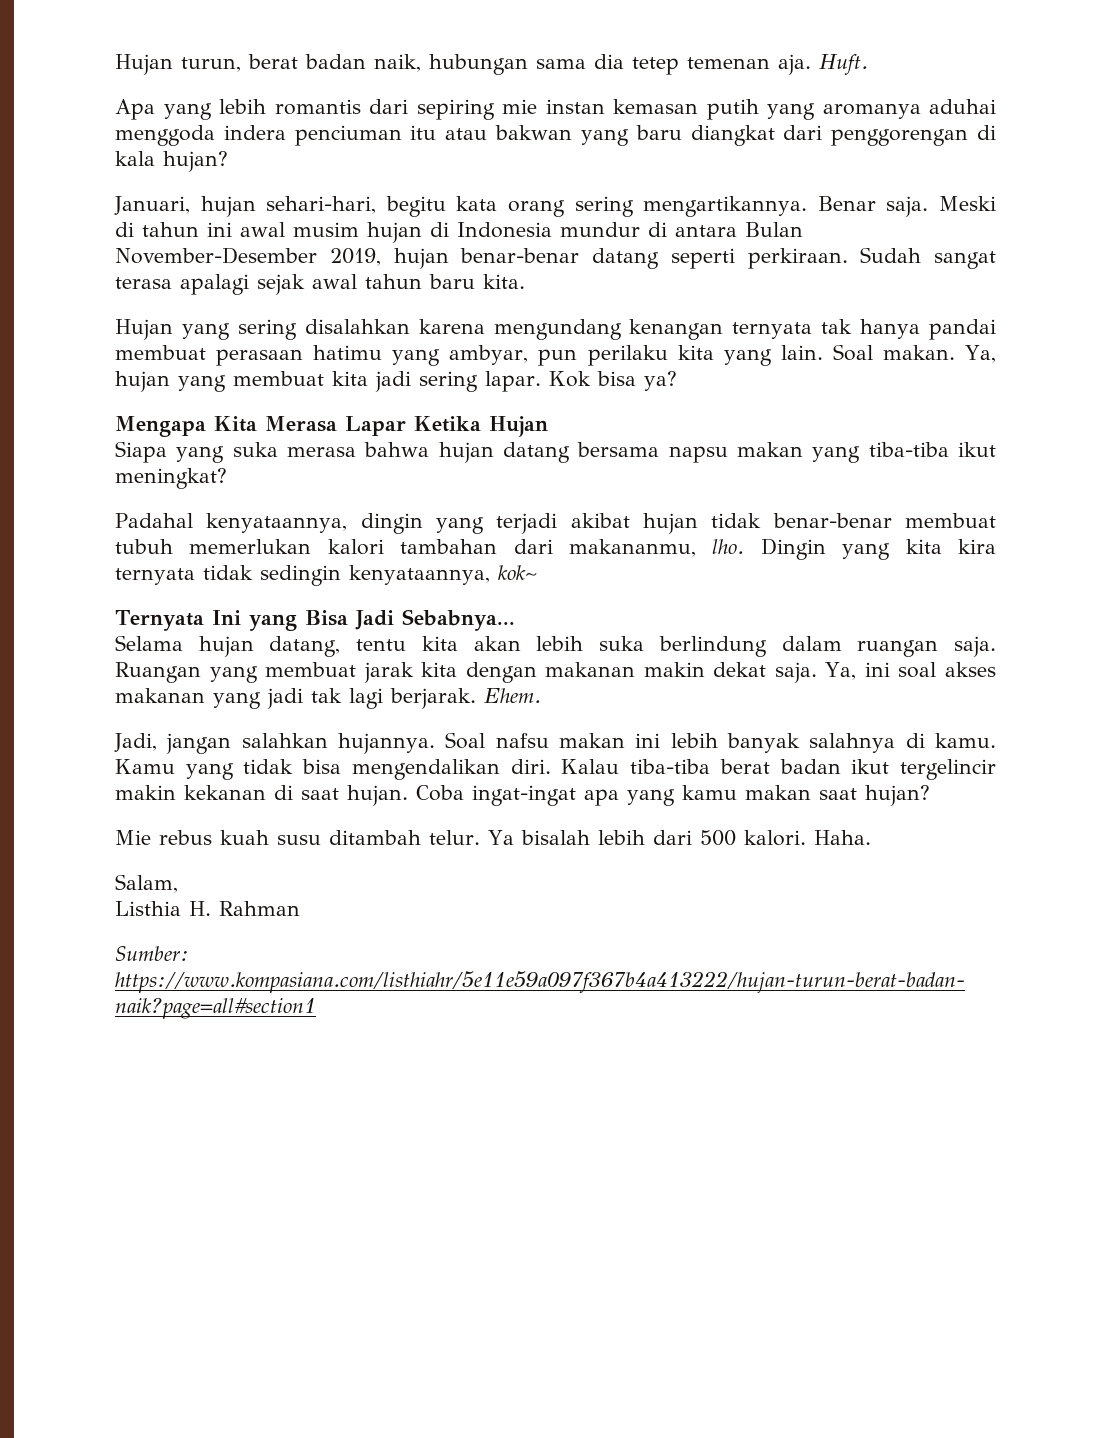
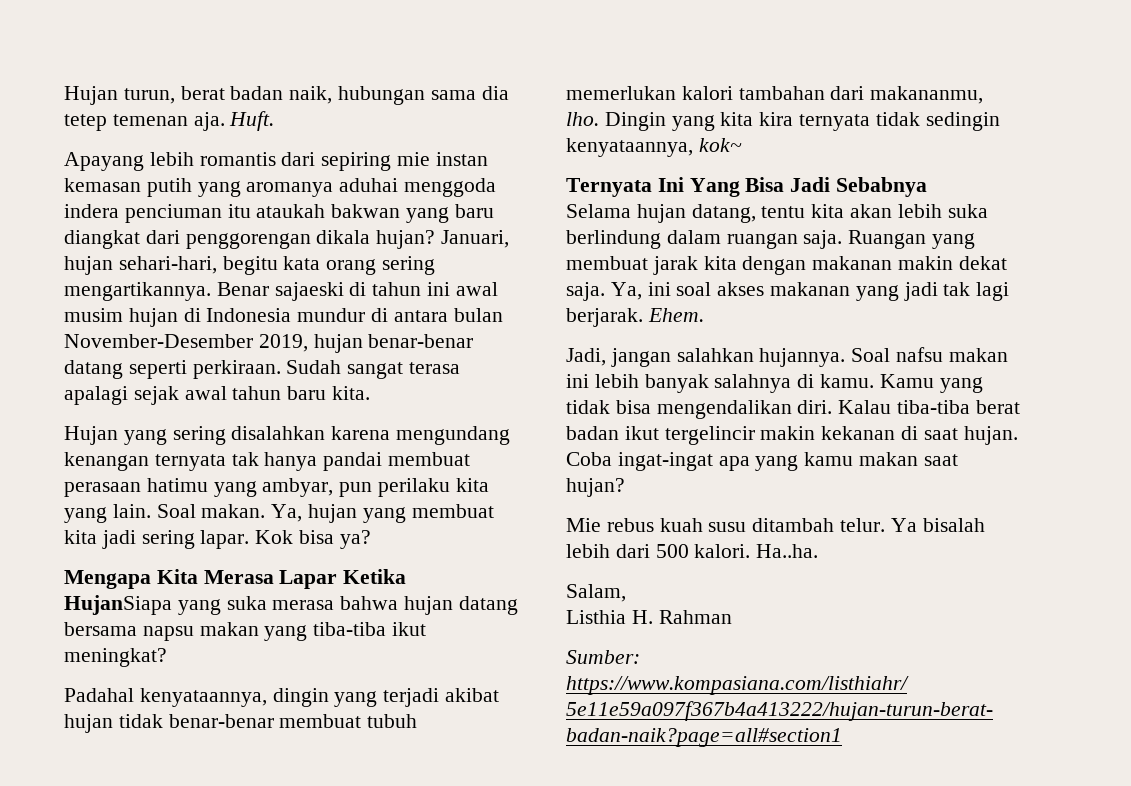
[115,99,212,120] Apa yang -> [64,152,144,171] Apayang
[445,128,488,140] atau -> [256,204,326,218] ataukah
[977,125,997,140] [115,151,228,172] di kala hujan? // -> [316,230,436,249] dikala hujan?
[886,196,997,217] saja. Meski -> [274,282,344,301] sajaeski
[745,222,803,237] Bulan -> [453,308,503,322] bulan
[489,416,548,437] [115,441,167,463] Hujan // Siapa -> [64,595,172,615] HujanSiapa
[248,614,297,631] yang -> [689,178,740,197] Yang
[401,609,515,631] Sebabnya... -> [836,177,928,197] Sebabnya
[813,830,871,845] Haha. -> [756,544,819,558] Ha..ha.

